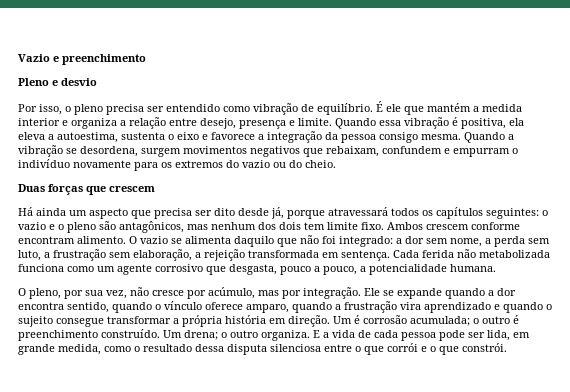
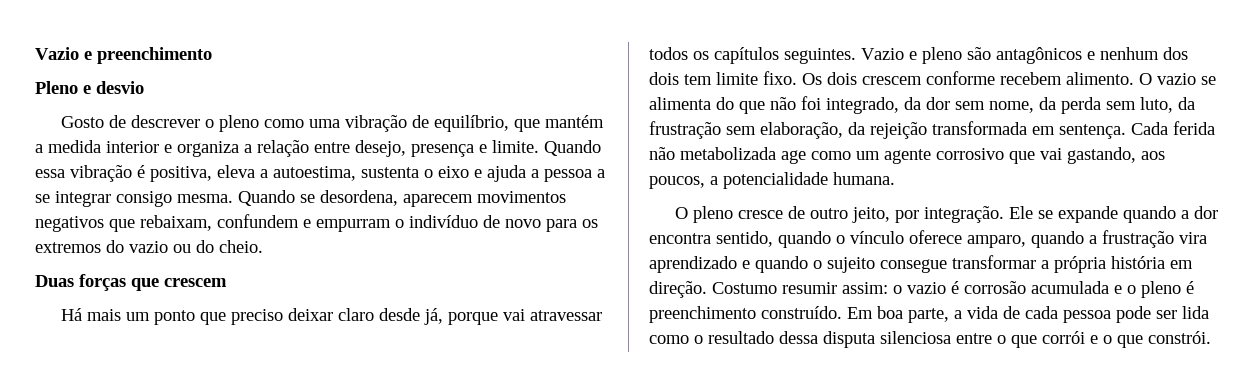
[18,101,401,115] Por isso, o pleno precisa ser entendido como vibração de equilíbrio. É ele -> [61,115,510,132] Gosto de descrever o pleno como uma vibração de equilíbrio,
[509,118,524,126] ela -> (212, 174) none
[211,131,376,143] favorece a integração da pessoa -> [487,165,605,182] [35,191,111,207] ajuda a pessoa a se integrar
[508,134,514,140] [18,145,63,157] a vibração -> (295, 198) none
[141,148,181,157] surgem -> [403,194,473,207] aparecem
[73,160,131,168] novamente -> [483,215,541,228] de novo
[36,208,235,219] ainda um aspecto que precisa ser dito -> [87,308,375,325] mais um ponto que preciso deixar claro
[328,207,388,216] atravessará -> [503,309,603,321] vai atravessar
[486,208,548,219] [18,221,208,233] seguintes: o vazio e o pleno são antagônicos, mas -> [784,47,1095,64] seguintes. Vazio e pleno são antagônicos e
[387,222,423,230] Ambos -> [802,72,857,85] Os dois
[18,236,75,244] encontram -> [1000,72,1062,85] recebem
[234,236,274,247] daquilo -> [716,97,734,110] do
[339,236,402,247] integrado: a -> [826,97,921,114] integrado, da
[485,238,491,244] a -> [1039,97,1056,110] da
[44,252,50,258] a -> [1178,97,1195,110] da
[195,252,201,258] a -> [848,122,865,135] da
[18,264,64,272] funciona -> [781,150,806,164] age
[229,264,357,275] desgasta, pouco a pouco, -> [1040,147,1165,164] [649,176,705,189] vai gastando, aos poucos,
[29,287,279,299] pleno, por sua vez, não cresce por acúmulo, mas -> [693,206,891,223] pleno cresce de outro jeito,
[333,315,519,326] [18,329,320,341] Um é corrosão acumulada; o outro é preenchimento construído. Um drena; o outro organiza. E -> [712,281,1194,298] [649,306,949,323] Costumo resumir assim: o vazio é corrosão acumulada e o pleno é preenchimento construído. Em boa parte,
[487,330,530,341] [18,344,101,355] lida, em grande medida, -> [1182,306,1209,319] lida

